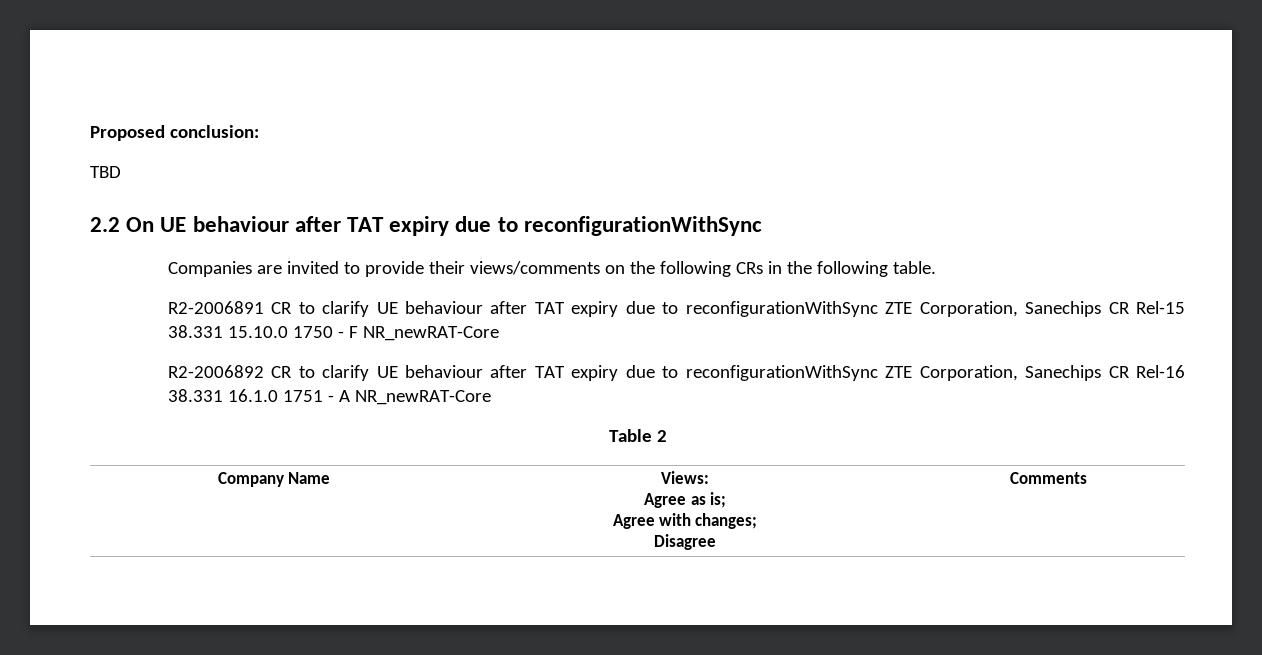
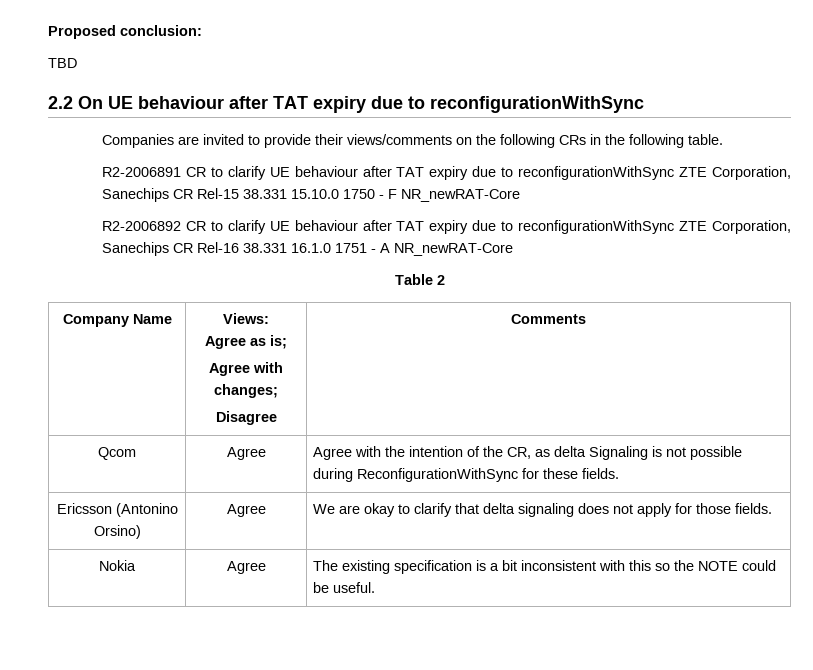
(1087, 478) none -> [98,447,136,460] [226,447,266,460] [313,446,743,460] [313,468,620,482] [56,503,178,517] [93,525,141,539] [226,504,266,517] [313,503,773,517] [99,560,136,571] [226,561,266,574] [313,560,777,574] [313,582,376,593] // Qcom | Agree | Agree with the intention of the CR, as delta Signaling is not possible during ReconfigurationWithSync for these fields. // Ericsson (Antonino Orsino) | Agree | We are okay to clarify that delta signaling does not apply for those fields. // Nokia | Agree | The existing specification is a bit inconsistent with this so the NOTE could be useful.

